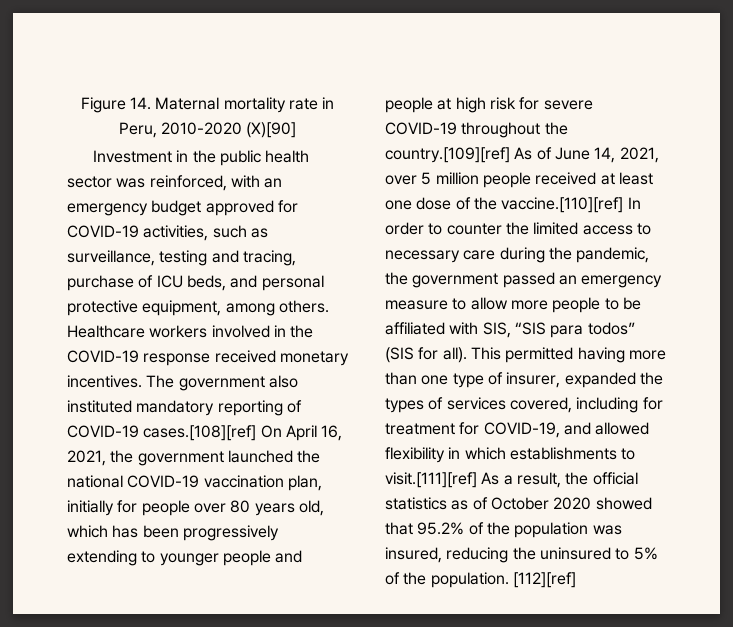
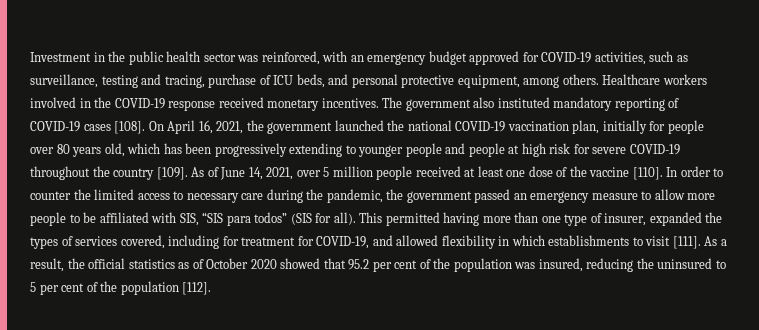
[80,97,335,113] [118,122,297,138] Figure 14. Maternal mortality rate in Peru, 2010-2020 (X)[90] // -> (30, 57) none
[143,425,257,441] cases.[108][ref] -> [83,121,146,134] cases [108].
[385,147,510,163] country.[109][ref] -> [113,167,188,180] country [109].
[501,197,624,213] vaccine.[110][ref] -> [589,167,663,180] vaccine [110].
[385,472,477,488] visit.[111][ref] -> [645,236,701,249] visit [111].
[417,522,465,535] 95.2% -> [348,259,418,272] 95.2 per cent
[633,547,658,560] [385,572,576,588] 5% of the population. [112][ref] -> [30,281,212,295] 5 per cent of the population [112].

